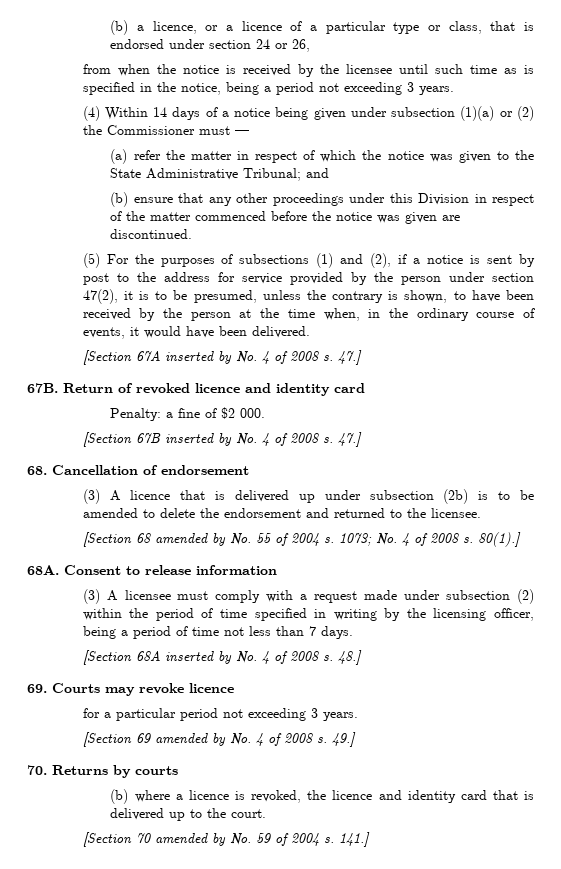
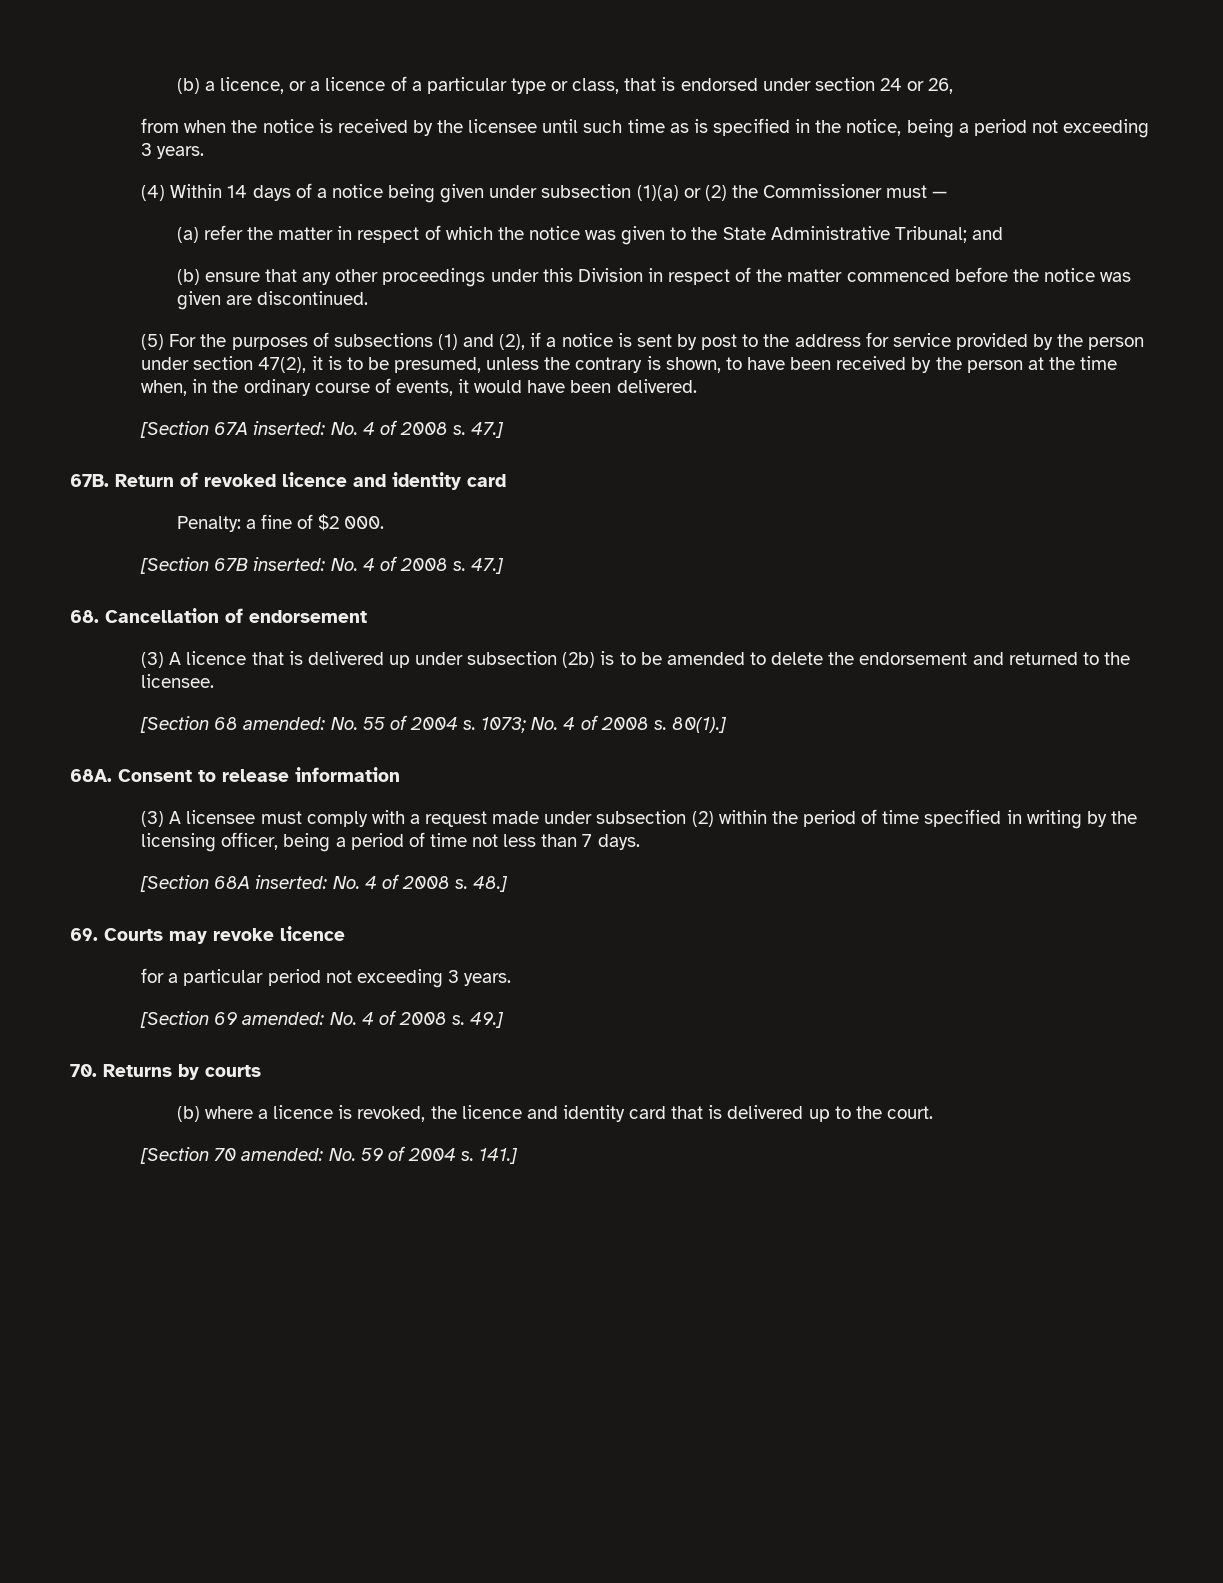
[164,351,232,364] inserted by -> [253,421,326,435] inserted:
[164,433,232,446] inserted by -> [253,557,326,571] inserted:
[154,533,226,546] amended by -> [243,717,326,730] amended:
[164,651,232,664] inserted by -> [255,875,328,889] inserted:
[154,733,226,746] amended by -> [242,1012,325,1025] amended:
[154,833,226,846] amended by -> [241,1148,324,1161] amended:

